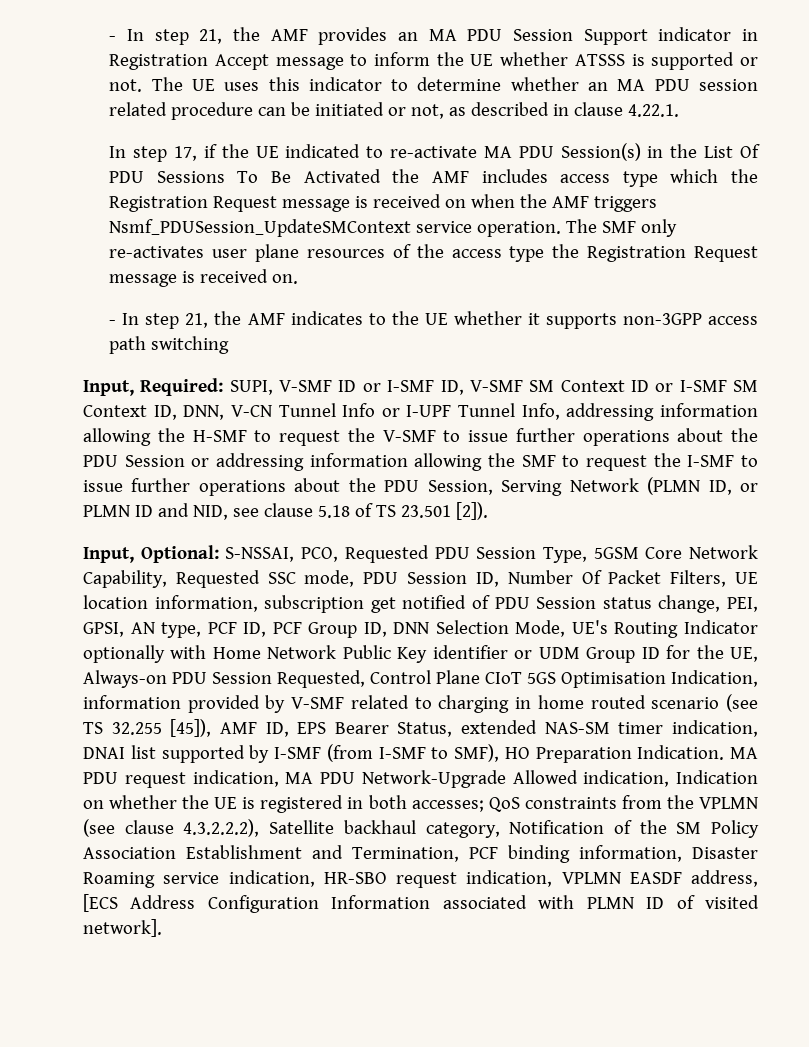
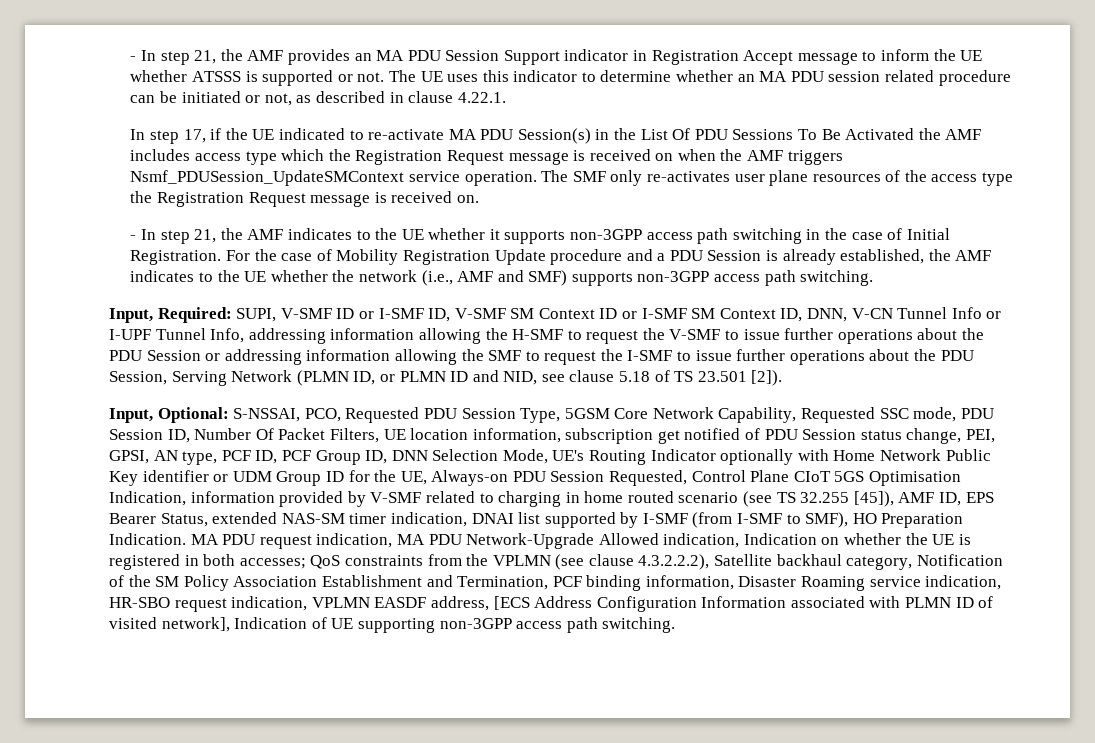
(230, 345) none -> [806,228,950,240] [130,249,992,265] [130,270,874,286] in the case of Initial Registration. For the case of Mobility Registration Update procedure and a PDU Session is already established, the AMF indicates to the UE whether the network (i.e., AMF and SMF) supports non-3GPP access path switching.
[83,919,162,937] network]. -> [161,617,676,633] network], Indication of UE supporting non-3GPP access path switching.

